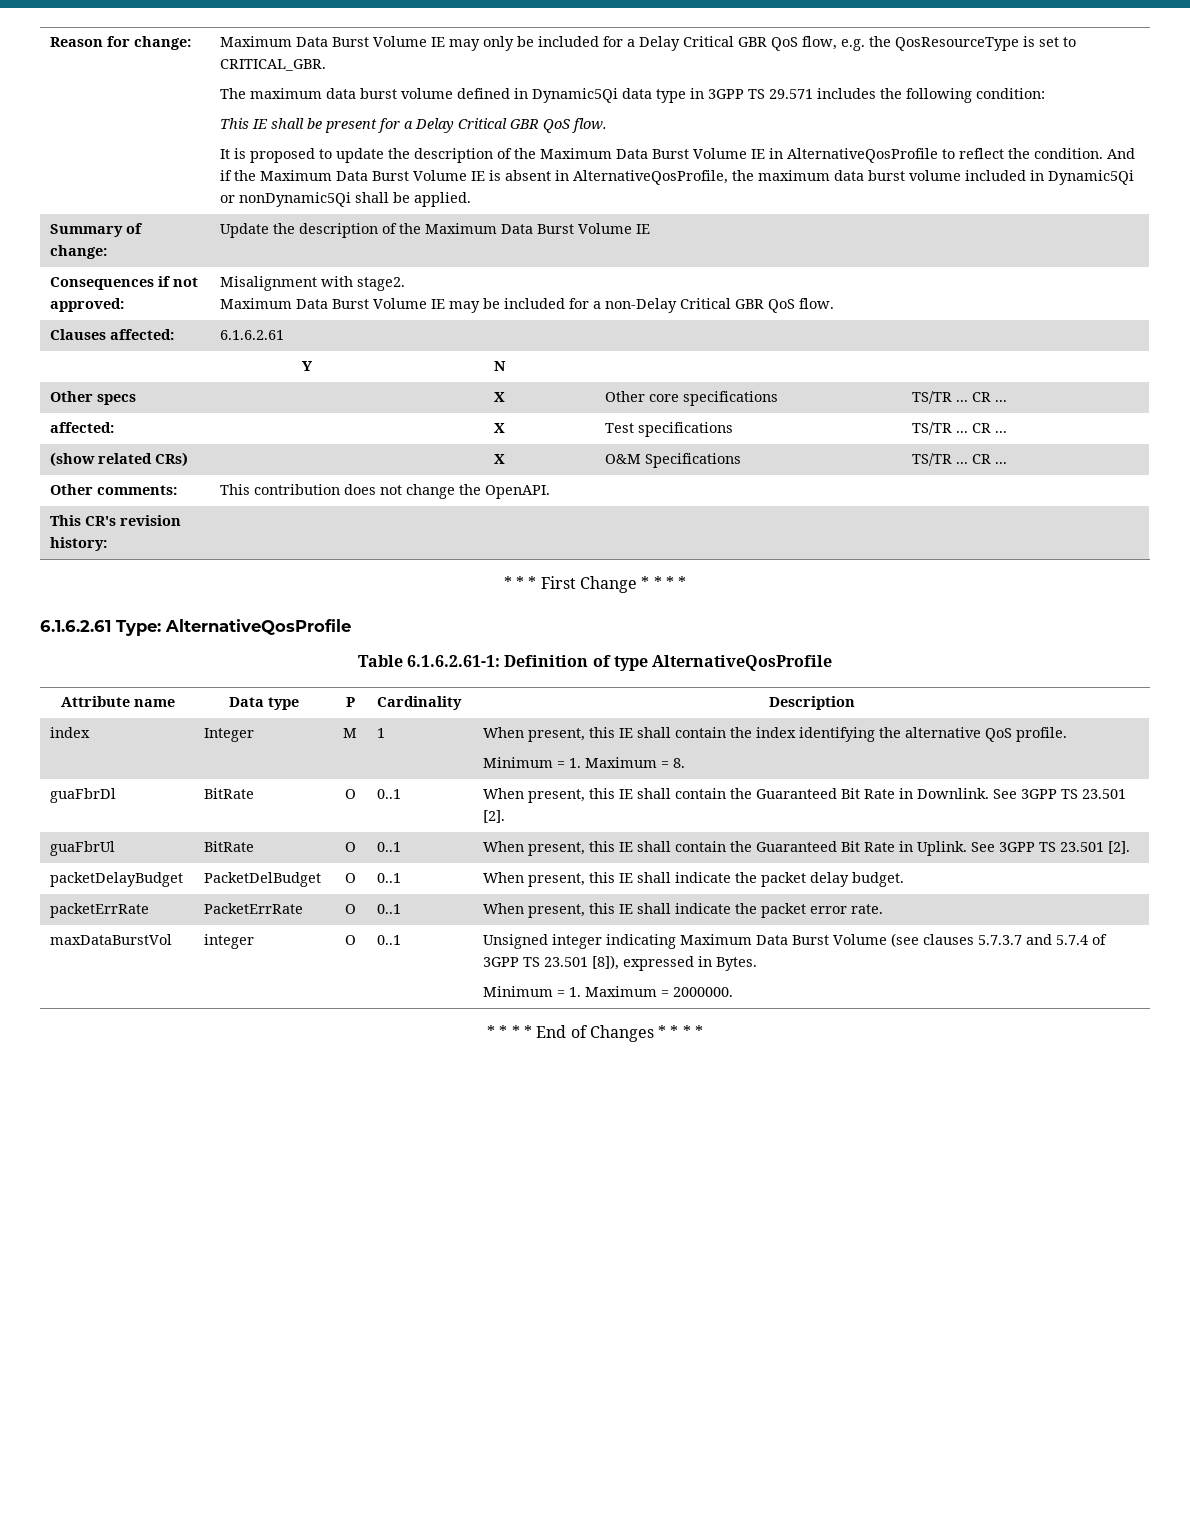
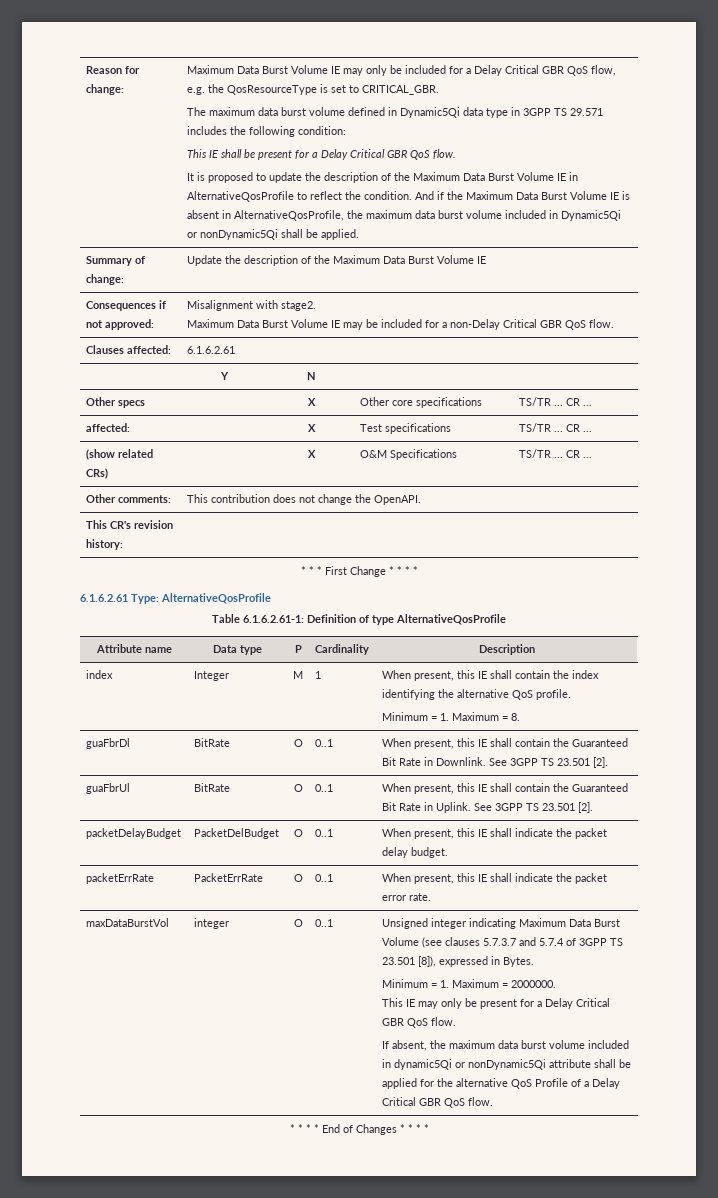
(734, 992) none -> [382,998,611,1009] [382,1017,457,1028] [382,1040,630,1051] [382,1059,632,1070] [382,1078,621,1089] [382,1097,494,1108] // This IE may only be present for a Delay Critical GBR QoS flow. // If absent, the maximum data burst volume included in dynamic5Qi or nonDynamic5Qi attribute shall be applied for the alternative QoS Profile of a Delay Critical GBR QoS flow.

